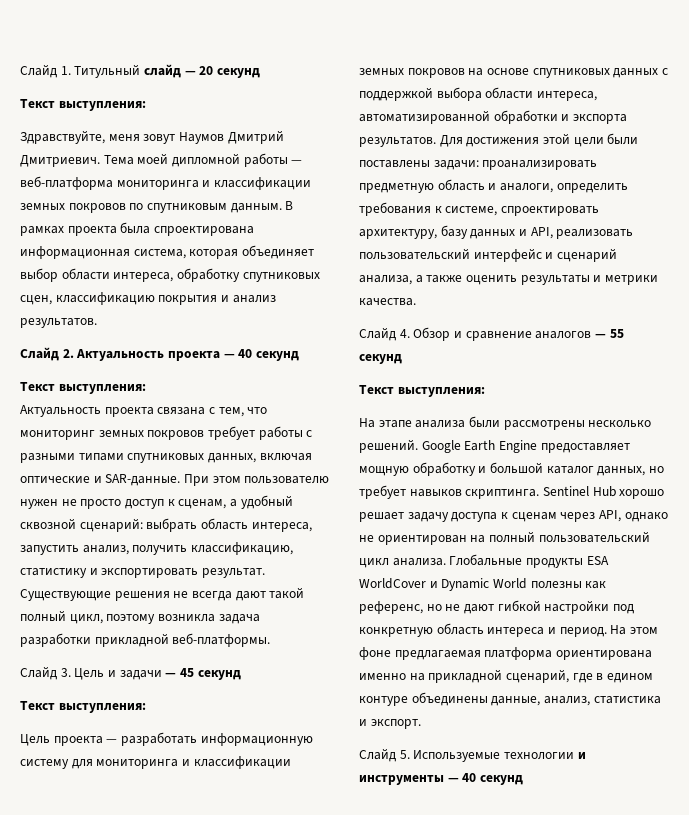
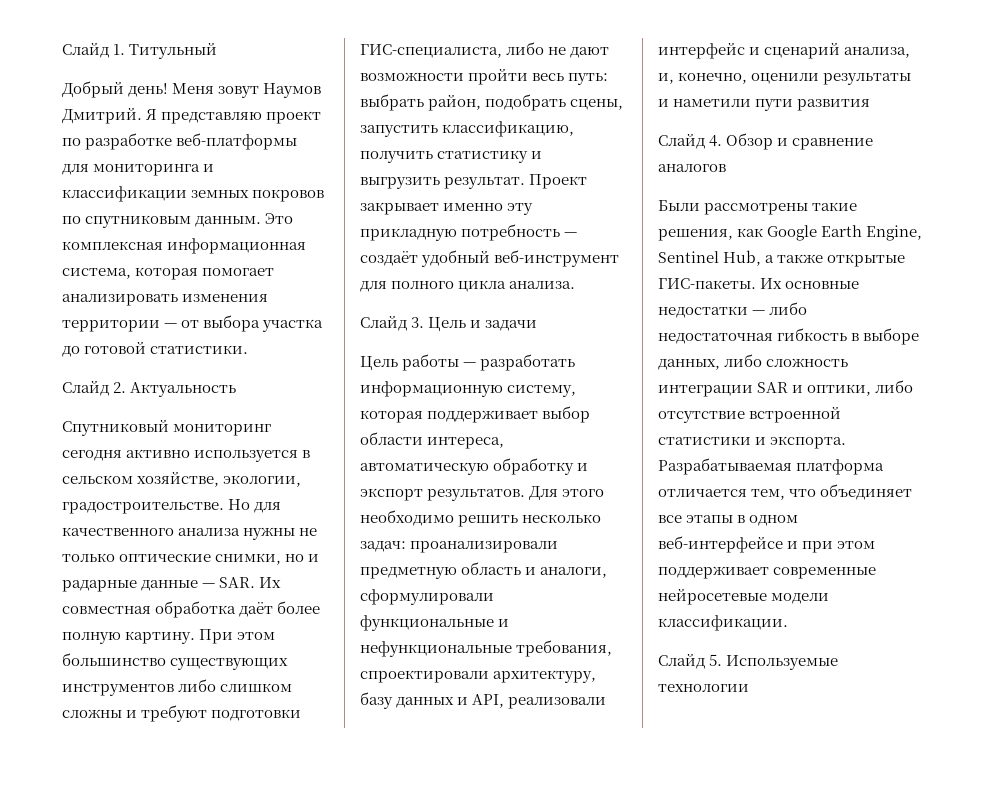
[143,64,260,78] [20,99,146,111] [20,130,284,144] [20,153,303,167] [20,176,113,190] слайд — 20 секунд // Текст выступления: // Здравствуйте, меня зовут Наумов Дмитрий Дмитриевич. Тема моей дипломной работы — веб-платформа -> [62,81,322,98] [62,107,322,124] [62,133,298,150] [62,164,89,175] // Добрый день! Меня зовут Наумов Дмитрий. Я представляю проект по разработке веб‑платформы для
[285,201,294,210] [20,222,254,236] [20,245,314,259] [20,268,320,282] [20,292,276,305] [20,318,97,328] [20,347,299,361] [20,382,146,394] [20,405,268,417] [20,426,313,440] [20,453,312,463] [20,474,330,486] [20,495,293,509] [20,518,312,532] [20,542,293,555] [20,568,265,578] [20,587,305,601] [20,610,260,624] [20,633,271,647] В рамках проекта была спроектирована информационная система, которая объединяет выбор области интереса, обработку спутниковых сцен, классификацию покрытия и анализ результатов. // Слайд 2. Актуальность проекта — 40 секунд // Текст выступления: // Актуальность проекта связана с тем, что мониторинг земных покровов требует работы с разными типами спутниковых данных, включая оптические и SAR-данные. При этом пользователю нужен не просто доступ к сценам, а удобный сквозной сценарий: выбрать область интереса, запустить анализ, получить классификацию, статистику и экспортировать результат. Существующие решения не всегда дают такой полный цикл, поэтому возникла задача разработки прикладной веб-платформы. -> [265,213,294,224] [62,238,307,254] [62,267,275,280] [62,294,269,306] [62,315,324,332] [62,341,249,357] [62,380,237,397] [62,419,272,436] [62,449,311,462] [62,471,302,487] [62,499,282,514] [62,527,318,540] [62,553,320,565] [62,577,282,592] [62,601,321,618] [62,629,276,644] [62,653,289,670] [62,679,293,696] [62,705,302,722] [360,42,610,58] [360,68,609,85] [360,94,624,111] [360,121,575,137] [360,150,543,163] [360,174,588,189] [360,202,534,215] [360,224,578,241] [360,250,620,267] [360,280,576,292] Это комплексная информационная система, которая помогает анализировать изменения территории — от выбора участка до готовой статистики. // Слайд 2. Актуальность // Спутниковый мониторинг сегодня активно используется в сельском хозяйстве, экологии, градостроительстве. Но для качественного анализа нужны не только оптические снимки, но и радарные данные — SAR. Их совместная обработка даёт более полную картину. При этом большинство существующих инструментов либо слишком сложны и требуют подготовки ГИС‑специалиста, либо не дают возможности пройти весь путь: выбрать район, подобрать сцены, запустить классификацию, получить статистику и выгрузить результат. Проект закрывает именно эту прикладную потребность — создаёт удобный веб‑инструмент для полного цикла анализа.
[165,668,241,680] [20,701,146,713] [20,734,103,746] — 45 секунд // Текст выступления: // Цель проекта -> [360,354,460,371] // Цель работы
[20,756,291,769] [359,68,668,78] [359,87,597,101] [359,110,627,124] [359,133,639,147] [359,160,598,170] [359,179,628,193] [359,202,599,216] систему для мониторинга и классификации земных покровов на основе спутниковых данных с поддержкой выбора области интереса, автоматизированной обработки и экспорта результатов. Для достижения этой цели были поставлены задачи: проанализировать предметную область и аналоги, определить требования к системе, спроектировать -> [507,385,577,397] [360,406,591,423] [360,432,505,449] [360,458,589,475] [360,486,605,501] [360,510,602,527] [360,541,559,553] [360,562,608,579] [360,589,494,605] [360,615,510,631] [360,640,613,657] [360,670,489,683] систему, которая поддерживает выбор области интереса, автоматическую обработку и экспорт результатов. Для этого необходимо решить несколько задач: проанализировали предметную область и аналоги, сформулировали функциональные и нефункциональные требования, спроектировали
[556,229,634,239] [359,248,470,260] реализовать пользовательский -> [508,697,607,709] реализовали
[415,275,658,285] [359,298,416,306] а также оценить результаты и метрики качества. -> [658,72,912,85] [658,99,871,111] и, конечно, оценили результаты и наметили пути развития
[594,329,624,338] [359,354,402,364] [359,385,485,397] [359,416,652,430] [359,439,630,453] [359,462,664,476] [359,485,665,499] [359,510,668,522] [359,531,650,545] [359,554,609,568] [359,578,607,591] [359,600,634,614] [359,623,658,637] [359,647,652,660] [359,669,653,683] [359,692,661,706] [359,719,421,729] — 55 секунд // Текст выступления: // На этапе анализа были рассмотрены несколько решений. Google Earth Engine предоставляет мощную обработку и большой каталог данных, но требует навыков скриптинга. Sentinel Hub хорошо решает задачу доступа к сценам через API, однако не ориентирован на полный пользовательский цикл анализа. Глобальные продукты ESA WorldCover и Dynamic World полезны как референс, но не дают гибкой настройки под конкретную область интереса и период. На этом фоне предлагаемая платформа ориентирована именно на прикладной сценарий, где в едином контуре объединены данные, анализ, статистика и экспорт. -> [658,200,858,215] [658,225,923,241] [658,250,906,267] [658,278,860,289] [658,302,808,318] [658,328,920,345] [658,354,849,370] [658,380,914,397] [658,406,842,423] [658,436,847,449] [658,458,885,475] [658,484,913,500] [658,515,799,526] [658,536,876,553] [658,566,877,579] [658,588,830,605] [658,615,788,631] // Были рассмотрены такие решения, как Google Earth Engine, Sentinel Hub, а также открытые ГИС‑пакеты. Их основные недостатки — либо недостаточная гибкость в выборе данных, либо сложность интеграции SAR и оптики, либо отсутствие встроенной статистики и экспорта. Разрабатываемая платформа отличается тем, что объединяет все этапы в одном веб‑интерфейсе и при этом поддерживает современные нейросетевые модели классификации.
[577,752,586,759] [359,773,523,785] и инструменты — 40 секунд -> (749, 688) none

